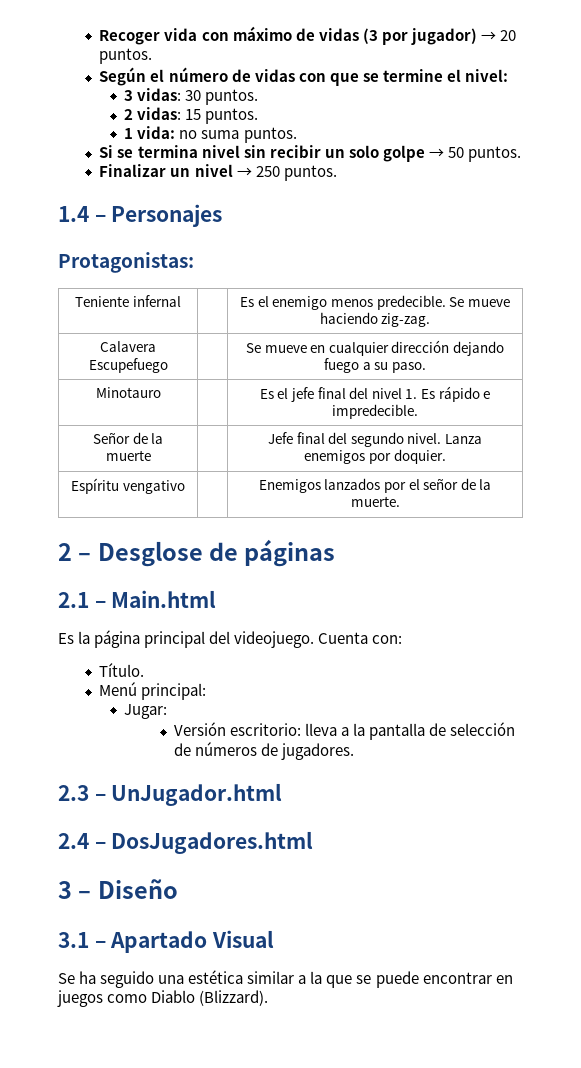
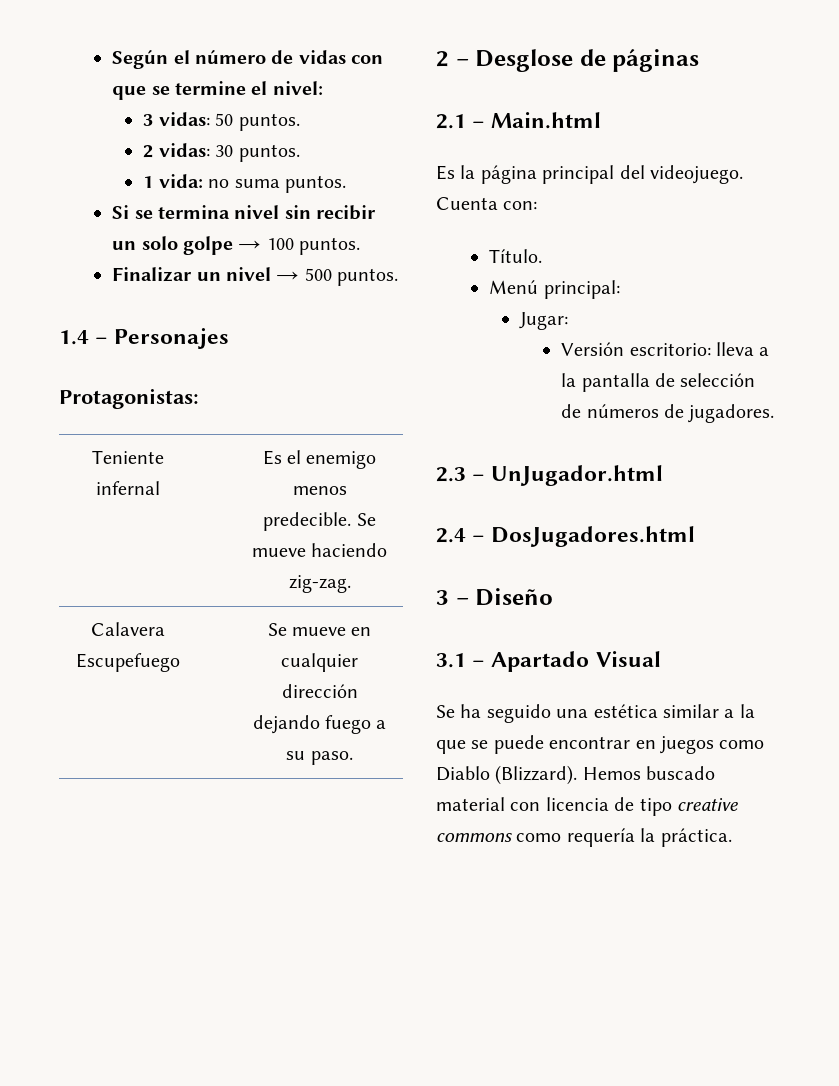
[99,26,516,45] [99,48,153,64] Recoger vida con máximo de vidas (3 por jugador) → 20 puntos. // -> (112, 59) none
[185,90,202,101] 30 -> [215,113,234,126] 50
[185,109,202,120] 15 -> [215,145,234,157] 30
[447,147,464,158] 50 -> [266,238,294,250] 100
[255,166,280,177] 250 -> [304,268,332,281] 500
[95,387,161,398] [259,386,491,402] [332,404,418,419] [92,432,164,444] [105,450,151,461] [267,432,483,447] [304,449,446,464] [71,478,185,494] [258,478,492,493] [350,496,400,507] // Minotauro | | Es el jefe final del nivel 1. Es rápido e impredecible. // Señor de la muerte | | Jefe final del segundo nivel. Lanza enemigos por doquier. // Espíritu vengativo | | Enemigos lanzados por el señor de la muerte. -> (353, 758) none
(269, 998) none -> [582,766,716,780] [436,797,738,816] [436,828,732,847] Hemos buscado material con licencia de tipo creative commons como requería la práctica.

